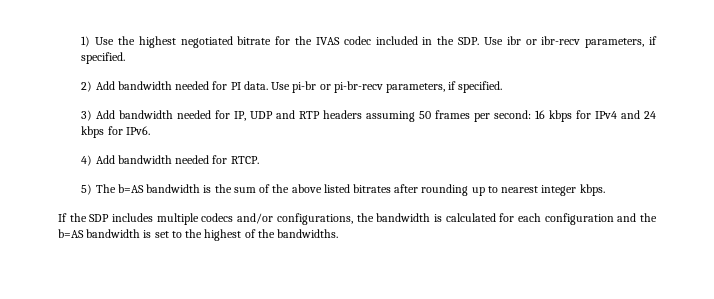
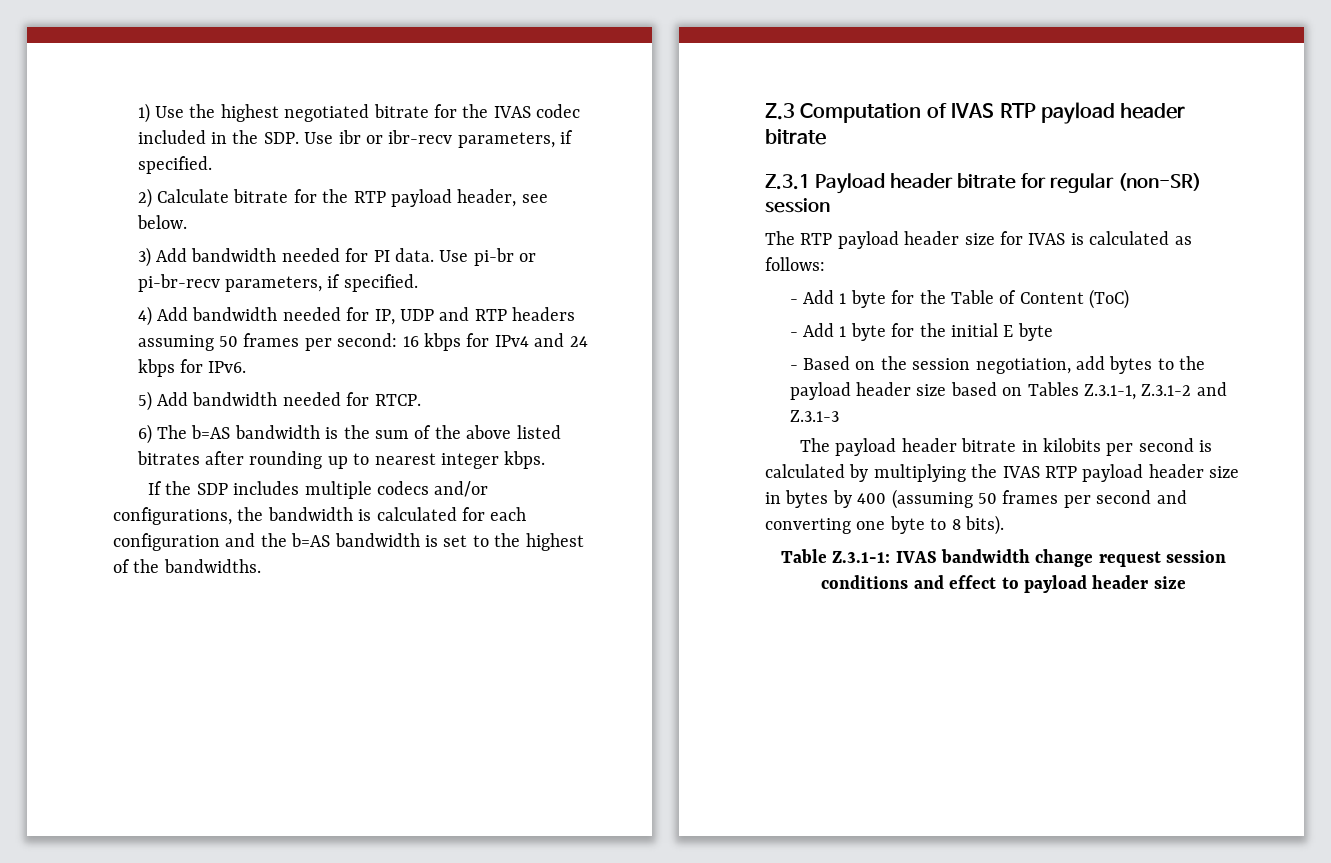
(93, 86) none -> [157,189,548,207] [136,215,187,229] [137,247,151,267] Calculate bitrate for the RTP payload header, see below. // 3)
[81,110,93,121] 3) -> [137,306,152,326] 4)
[81,155,93,166] 4) -> [137,391,152,411] 5)
[81,184,93,195] 5) -> [137,424,152,444] 6)
(339, 233) none -> [765,102,1186,124] [765,129,826,145] [765,173,1201,194] [765,198,830,213] [765,231,1192,249] [765,257,825,271] [789,289,1130,309] [789,323,1053,341] [789,356,1206,374] [789,382,1227,400] [789,410,839,422] [799,438,1213,456] [765,464,1240,482] [765,489,1187,509] [765,515,1004,535] [780,549,1227,567] [821,575,1186,593] // Z.3 Computation of IVAS RTP payload header bitrate // Z.3.1 Payload header bitrate for regular (non-SR) session // The RTP payload header size for IVAS is calculated as follows: // - Add 1 byte for the Table of Content (ToC) // - Add 1 byte for the initial E byte // - Based on the session negotiation, add bytes to the payload header size based on Tables Z.3.1-1, Z.3.1-2 and Z.3.1-3 // The payload header bitrate in kilobits per second is calculated by multiplying the IVAS RTP payload header size in bytes by 400 (assuming 50 frames per second and converting one byte to 8 bits). // Table Z.3.1-1: IVAS bandwidth change request session conditions and effect to payload header size

